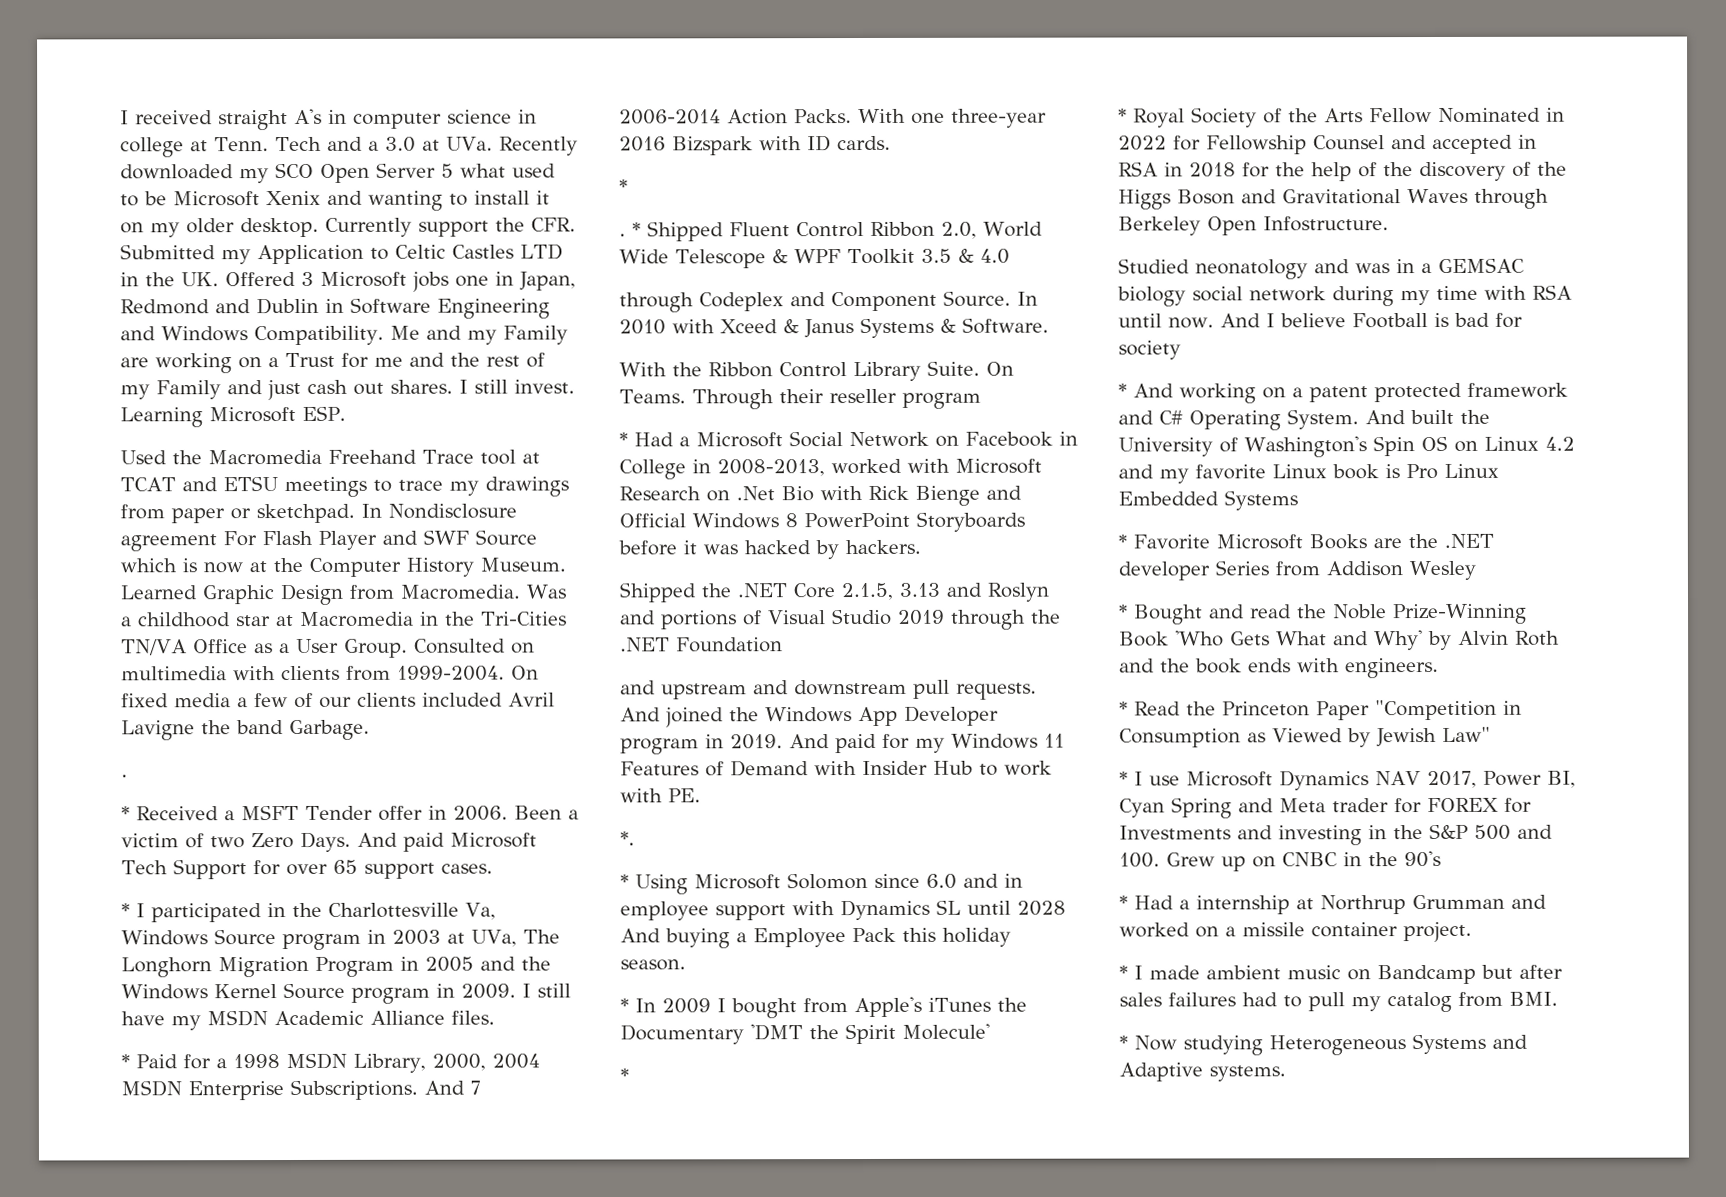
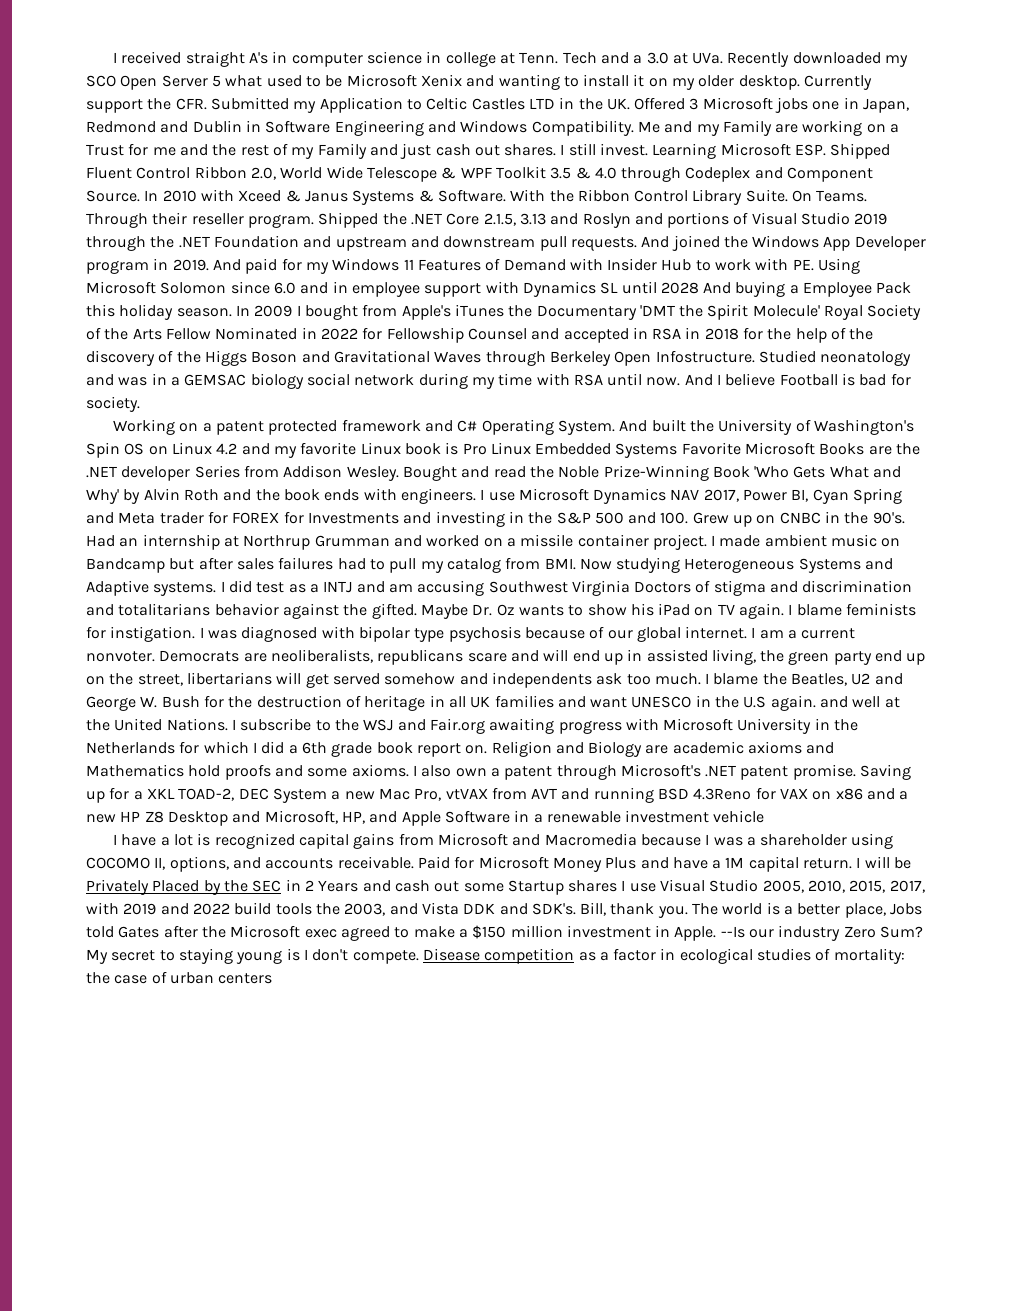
[120,449,540,466] [120,476,569,498] [120,503,517,524] [120,529,537,552] [120,557,566,577] [120,583,566,606] [121,611,567,628] [121,638,535,658] [121,665,539,681] [121,692,555,708] [121,719,370,741] [121,774,128,778] [121,804,579,821] [121,831,537,852] [121,859,493,880] [121,902,496,923] [121,929,560,951] [121,956,551,978] [121,982,571,1004] [121,1010,495,1031] [121,1052,540,1073] [121,1079,481,1101] [619,108,1047,128] [619,135,891,156] [619,179,628,194] [619,222,641,237] // Used the Macromedia Freehand Trace tool at TCAT and ETSU meetings to trace my drawings from paper or sketchpad. In Nondisclosure agreement For Flash Player and SWF Source which is now at the Computer History Museum. Learned Graphic Design from Macromedia. Was a childhood star at Macromedia in the Tri-Cities TN/VA Office as a User Group. Consulted on multimedia with clients from 1999-2004. On fixed media a few of our clients included Avril Lavigne the band Garbage. // . // * Received a MSFT Tender offer in 2006. Been a victim of two Zero Days. And paid Microsoft Tech Support for over 65 support cases. // * I participated in the Charlottesville Va, Windows Source program in 2003 at UVa, The Longhorn Migration Program in 2005 and the Windows Kernel Source program in 2009. I still have my MSDN Academic Alliance files. // * Paid for a 1998 MSDN Library, 2000, 2004 MSDN Enterprise Subscriptions. And 7 2006-2014 Action Packs. With one three-year 2016 Bizspark with ID cards. // * // . * -> (827, 150) none
(1010, 256) // -> (617, 173) none
(1049, 325) // -> (506, 195) none
[901,392,981,409] [619,431,1078,448] [619,458,1042,480] [619,485,1022,506] [619,511,1025,532] [618,539,921,560] program // * Had a Microsoft Social Network on Facebook in College in 2008-2013, worked with Microsoft Research on .Net Bio with Rick Bienge and Official Windows 8 PowerPoint Storyboards before it was hacked by hackers. // -> [247,214,314,228] program.
(783, 645) // -> (299, 241) none
[620,831,635,846] [620,874,629,889] // *. // * -> (814, 265) none
[620,998,629,1013] // * -> (232, 312) none
[620,1068,629,1083] [1118,108,1127,123] // * // * -> (820, 311) none
(1389, 224) // -> (755, 356) none
[1118,340,1181,360] [1118,383,1256,404] society // * And working -> [86,396,140,412] [113,419,176,435] society. // Working
[1118,534,1127,549] // * -> (678, 450) none
[1409,560,1476,581] [1119,604,1128,619] Wesley // * -> [346,466,399,481] Wesley.
[1119,699,1522,721] [1119,726,1491,748] [1119,771,1128,786] // * Read the Princeton Paper "Competition in Consumption as Viewed by Jewish Law" // * -> (476, 496) none
[1404,850,1441,868] [1119,895,1190,910] 90's // * Had a -> [872,512,905,524] [86,535,139,547] 90's. Had an
[1119,965,1128,980] // * -> (707, 542) none
[1119,1035,1128,1050] // * -> (576, 564) none
(1286, 1073) none -> [220,580,913,596] [86,603,917,619] [86,626,856,642] [86,649,926,665] [86,672,903,688] [86,695,900,711] [86,718,859,734] [86,741,835,757] [86,764,912,780] [86,787,909,803] [86,810,765,826] [113,833,894,849] [86,856,912,872] [86,879,925,895] [86,902,923,918] [86,925,924,941] [86,948,905,964] [86,971,273,984] I did test as a INTJ and am accusing Southwest Virginia Doctors of stigma and discrimination and totalitarians behavior against the gifted. Maybe Dr. Oz wants to show his iPad on TV again. I blame feminists for instigation. I was diagnosed with bipolar type psychosis because of our global internet. I am a current nonvoter. Democrats are neoliberalists, republicans scare and will end up in assisted living, the green party end up on the street, libertarians will get served somehow and independents ask too much. I blame the Beatles, U2 and George W. Bush for the destruction of heritage in all UK families and want UNESCO in the U.S again. and well at the United Nations. I subscribe to the WSJ and Fair.org awaiting progress with Microsoft University in the Netherlands for which I did a 6th grade book report on. Religion and Biology are academic axioms and Mathematics hold proofs and some axioms. I also own a patent through Microsoft's .NET patent promise. Saving up for a XKL TOAD-2, DEC System a new Mac Pro, vtVAX from AVT and running BSD 4.3Reno for VAX on x86 and a new HP Z8 Desktop and Microsoft, HP, and Apple Software in a renewable investment vehicle // I have a lot is recognized capital gains from Microsoft and Macromedia because I was a shareholder using COCOMO II, options, and accounts receivable. Paid for Microsoft Money Plus and have a 1M capital return. I will be Privately Placed by the SEC in 2 Years and cash out some Startup shares I use Visual Studio 2005, 2010, 2015, 2017, with 2019 and 2022 build tools the 2003, and Vista DDK and SDK's. Bill, thank you. The world is a better place, Jobs told Gates after the Microsoft exec agreed to make a $150 million investment in Apple. --Is our industry Zero Sum? My secret to staying young is I don't compete. Disease competition as a factor in ecological studies of mortality: the case of urban centers

